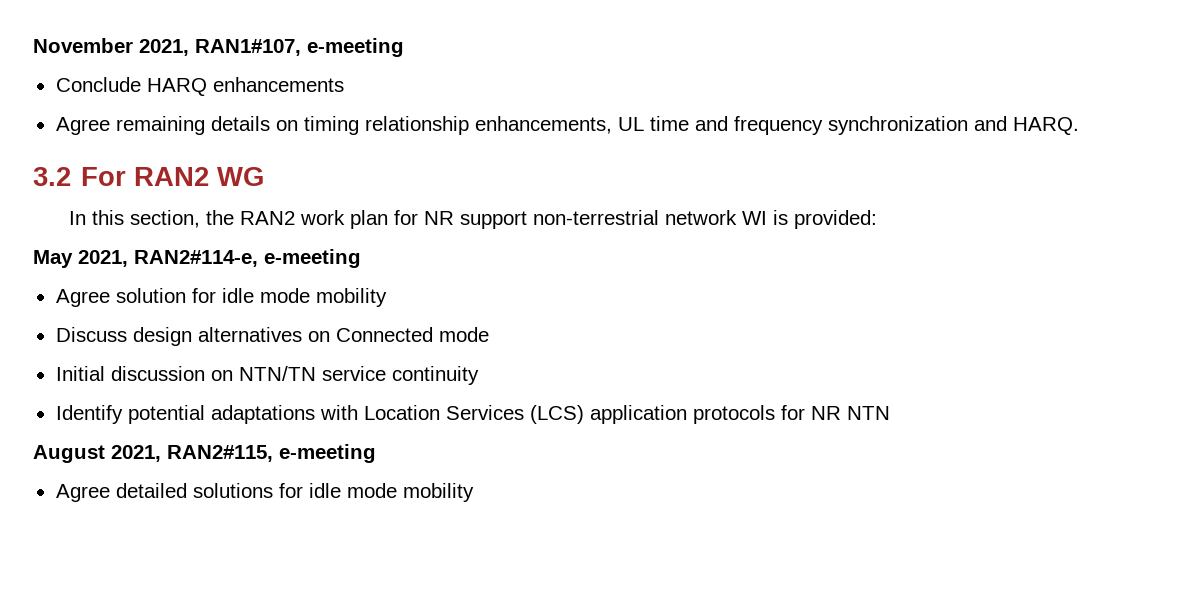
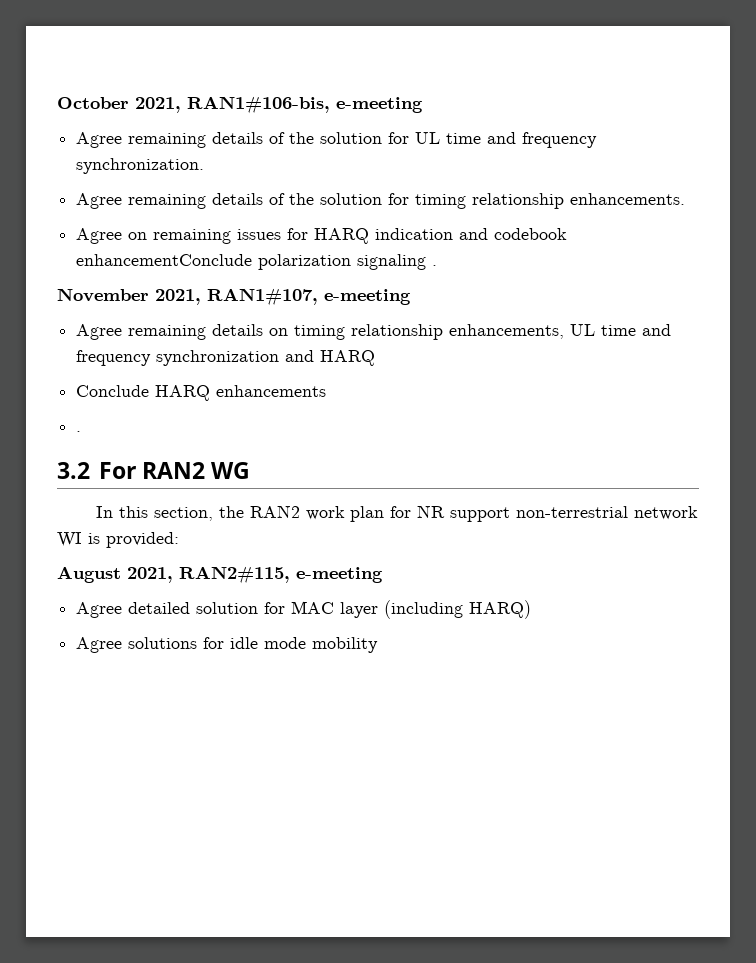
(33, 45) none -> [57,96,423,114] [76,132,598,148] [76,158,205,174] [76,193,686,209] [76,228,568,244] [76,254,438,270] October 2021, RAN1#106-bis, e-meeting // Agree remaining details of the solution for UL time and frequency synchronization. // Agree remaining details of the solution for timing relationship enhancements. // Agree on remaining issues for HARQ indication and codebook enhancementConclude polarization signaling . //
[55,77,344,96] // Conclude HARQ enhancements -> (411, 297) none
[1012,117,1079,135] HARQ. -> [320,350,376,366] [76,385,327,401] [76,431,82,432] HARQ // Conclude HARQ enhancements // .
[33,249,361,268] [55,288,387,307] [55,327,489,346] [55,366,479,385] [55,405,890,424] // May 2021, RAN2#114-e, e-meeting // Agree solution for idle mode mobility // Discuss design alternatives on Connected mode // Initial discussion on NTN/TN service continuity // Identify potential adaptations with Location Services (LCS) application protocols for NR NTN -> (179, 540) none
(187, 490) none -> [196,600,532,619] [76,637,123,653] solution for MAC layer (including HARQ) // Agree

